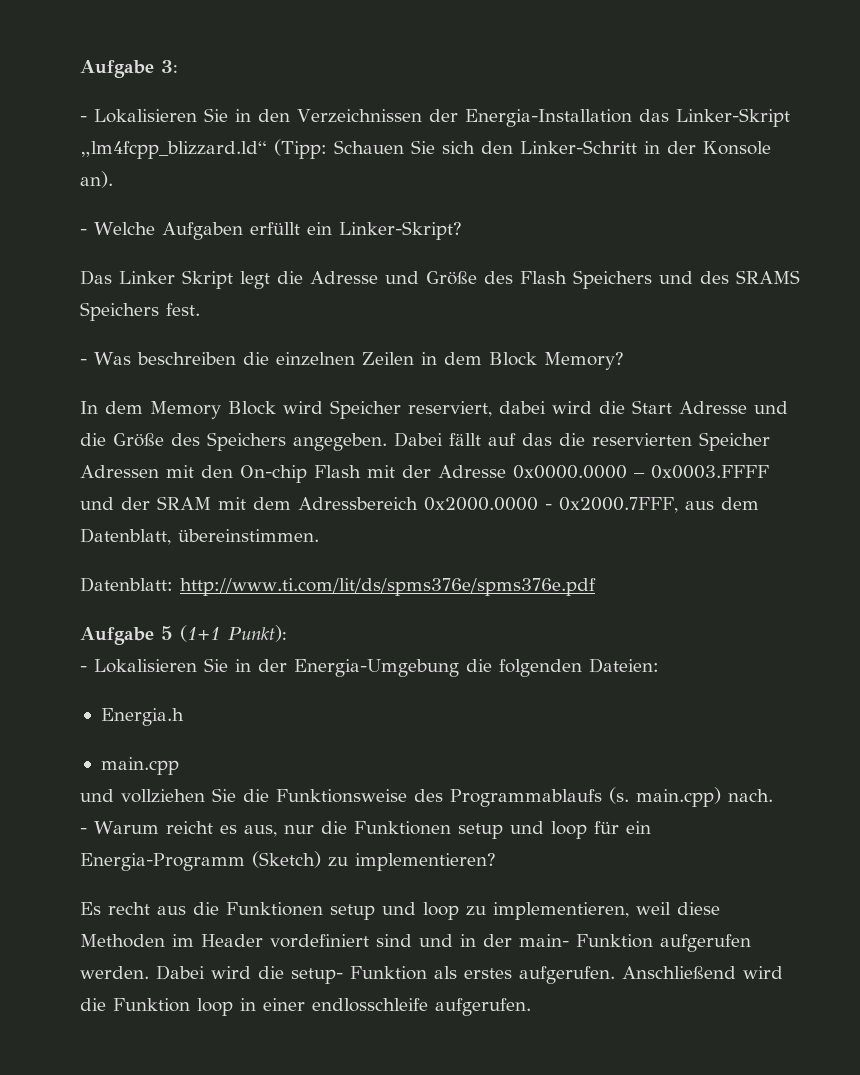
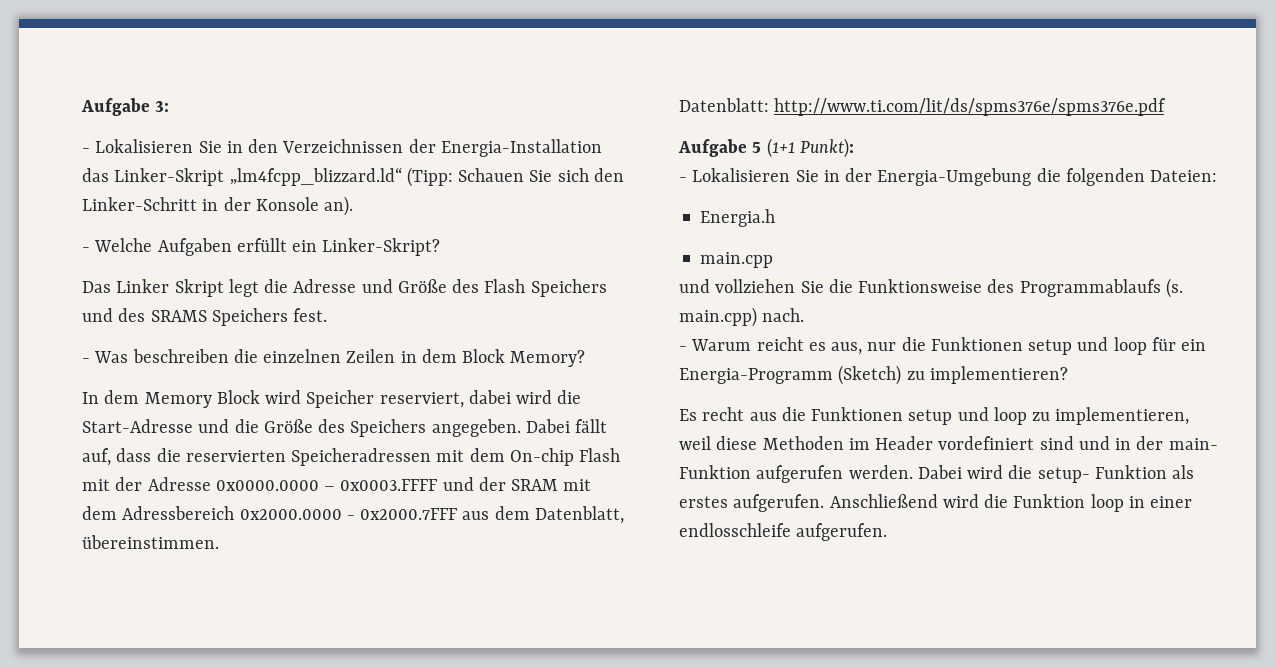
[632,400,747,414] Start Adresse -> [82,419,193,433] Start-Adresse
[488,432,770,451] [80,465,233,478] auf das die reservierten Speicher Adressen mit den -> [82,448,505,466] auf, dass die reservierten Speicheradressen mit dem
[559,497,678,513] 0x2000.7FFF, -> [360,508,458,520] 0x2000.7FFF

